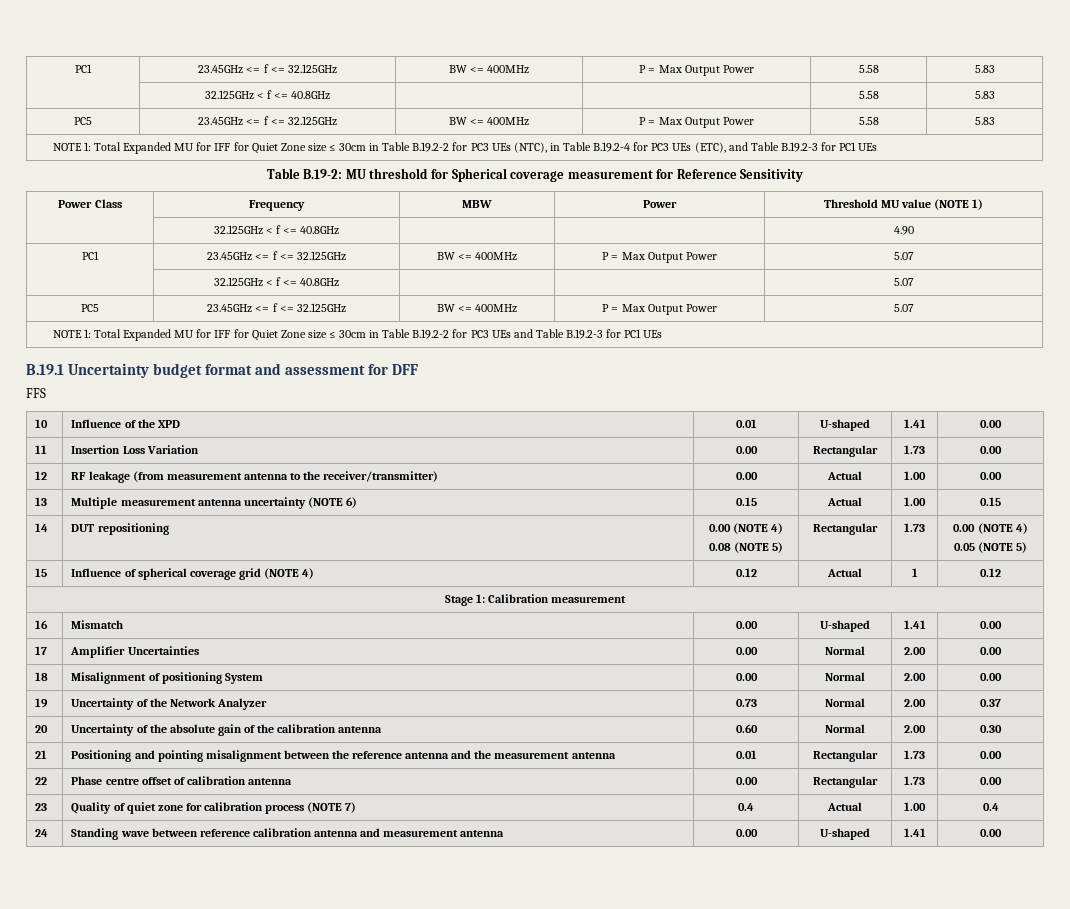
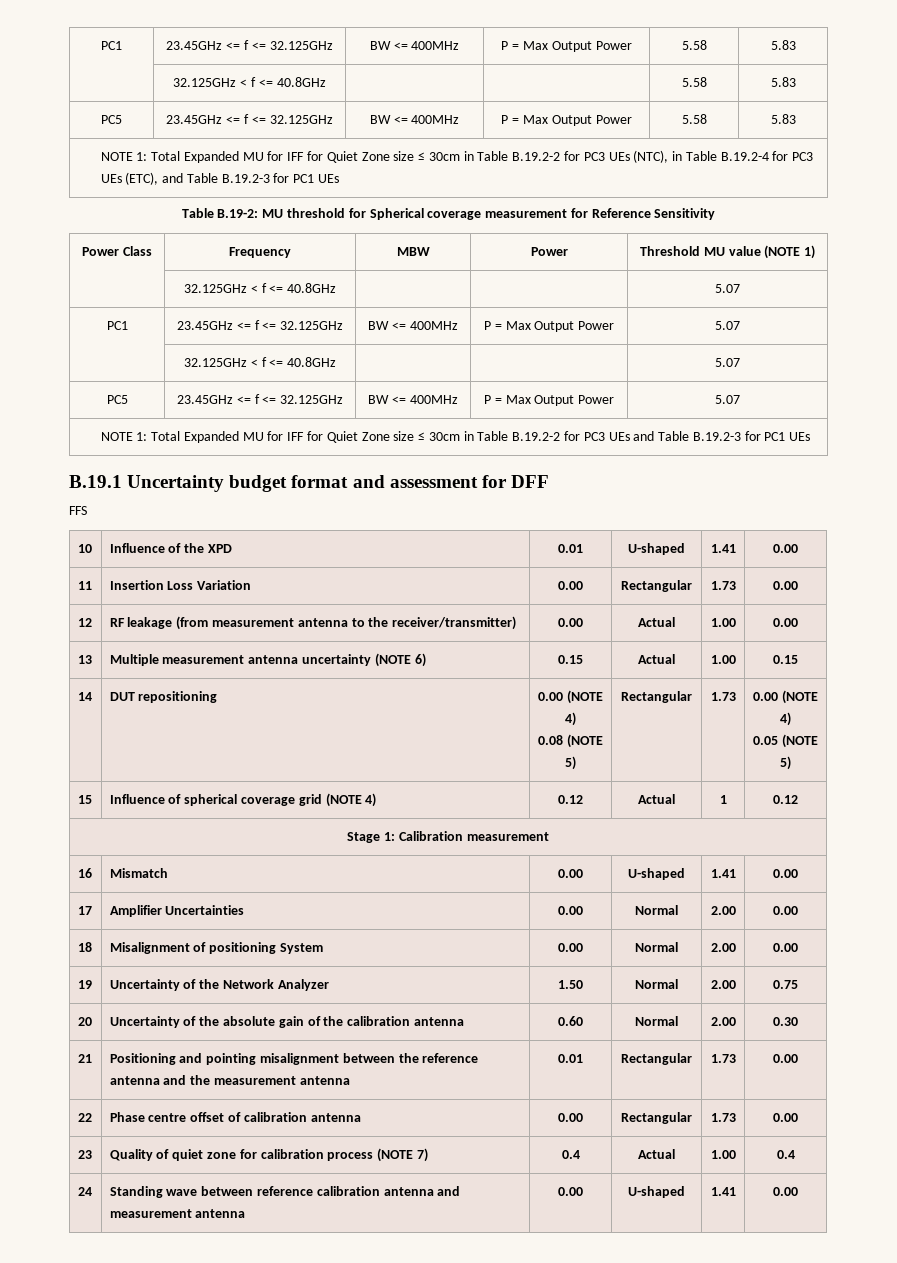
[893,226,914,235] 4.90 -> [715,284,740,293] 5.07
[735,699,757,707] [825,698,865,707] [904,699,926,707] [980,699,1001,707] 0.73 | Normal | 2.00 | 0.37 -> [558,980,583,989] [635,979,678,989] [710,980,736,989] [773,980,798,989] 1.50 | Normal | 2.00 | 0.75

